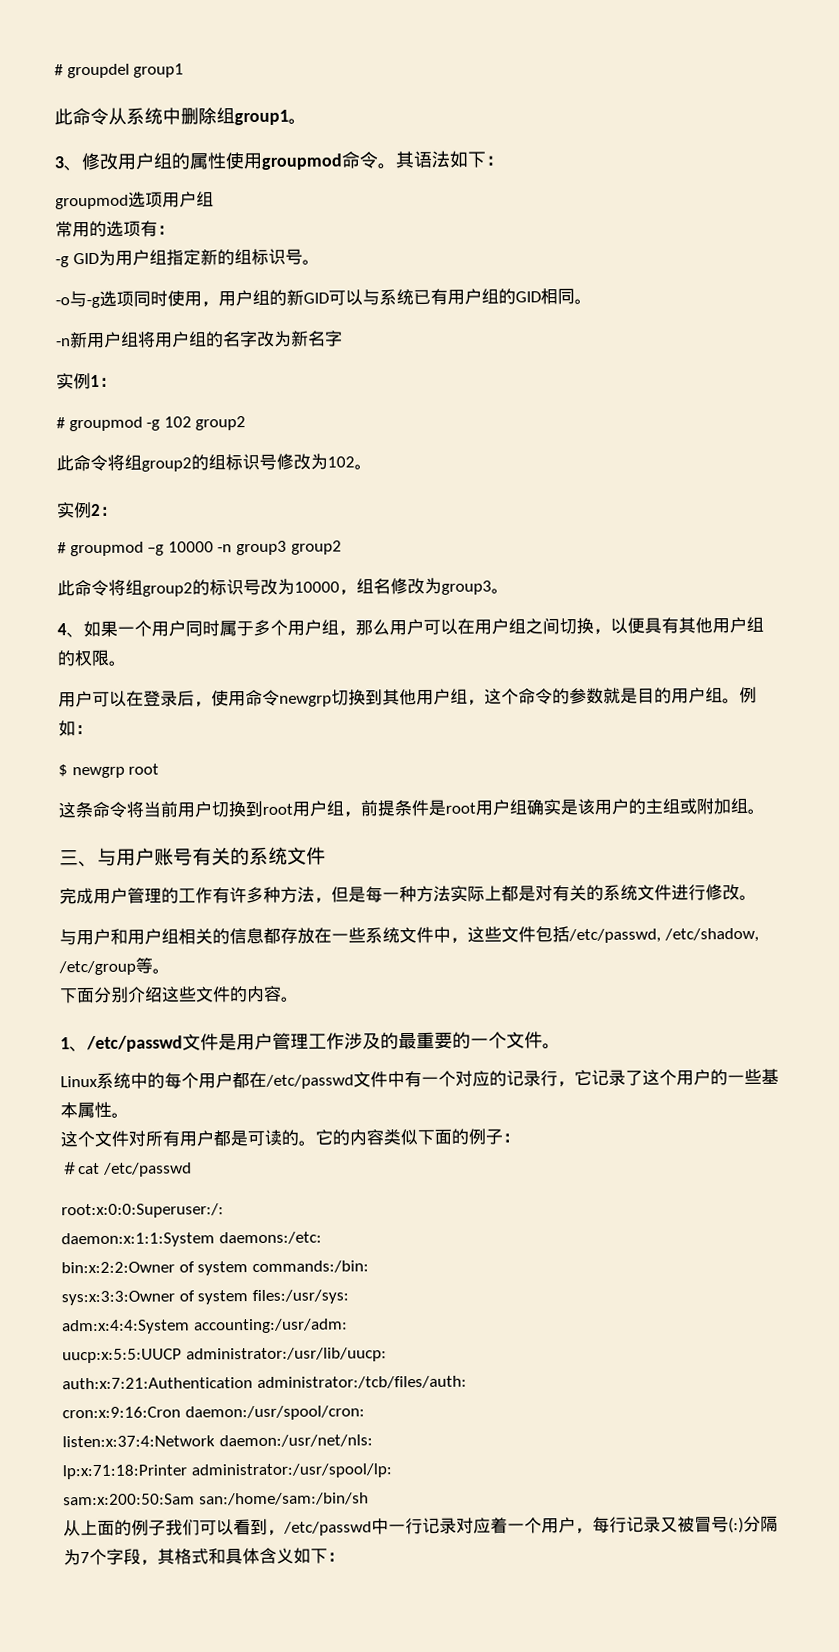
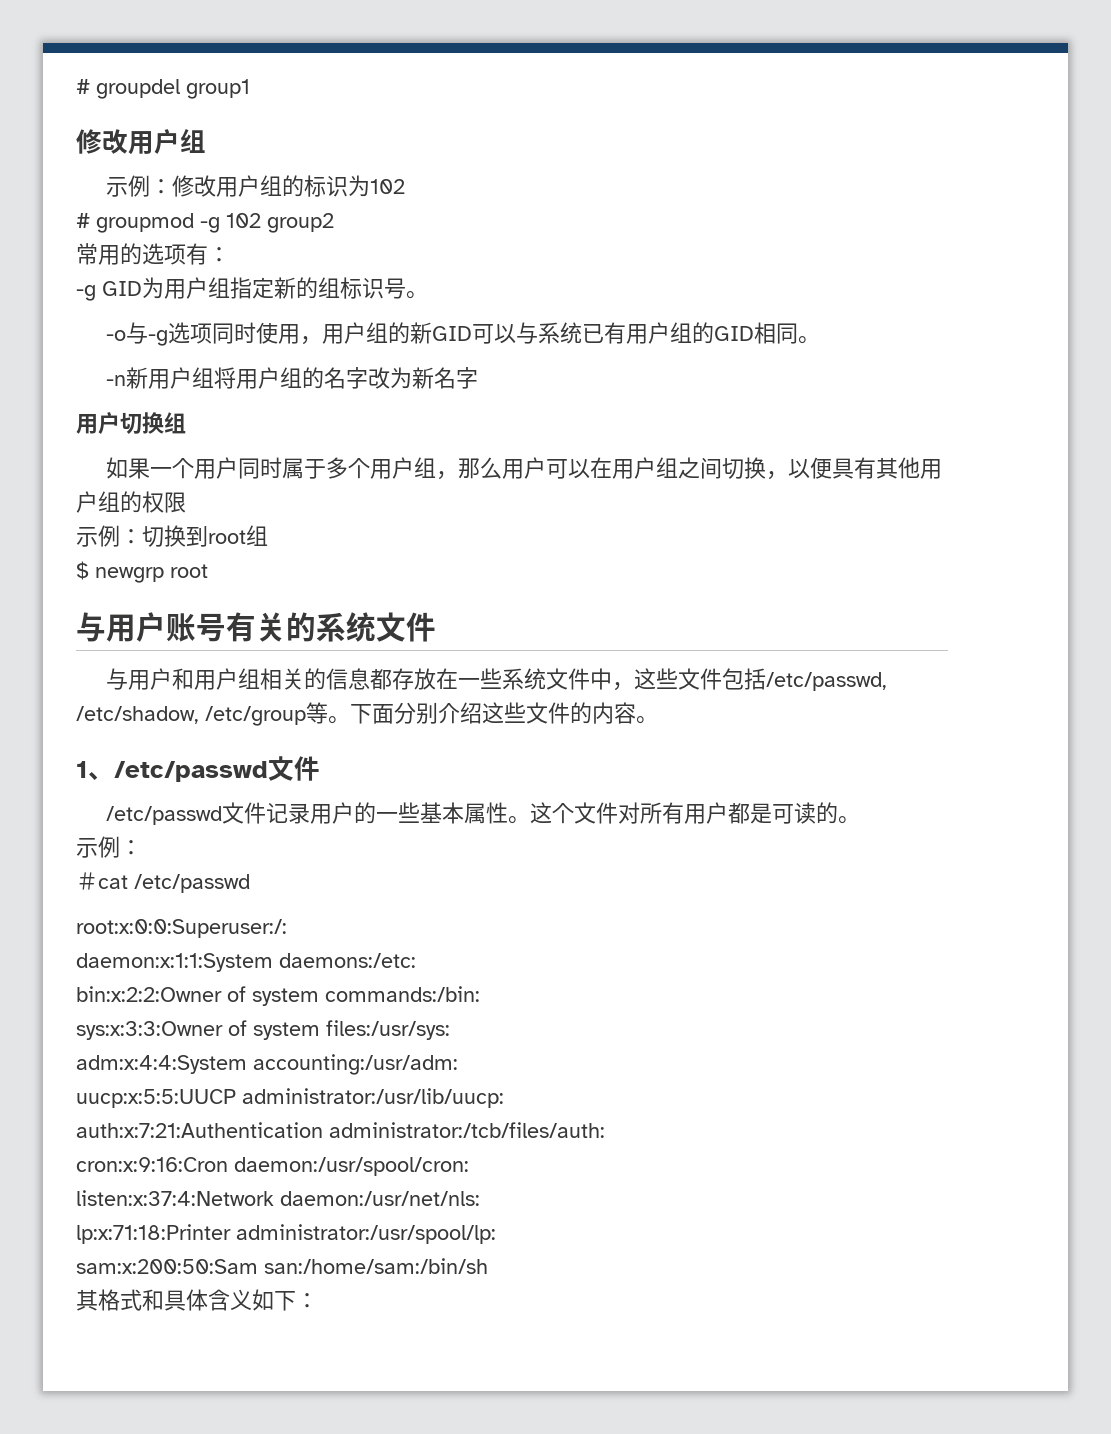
[54,107,307,126] [54,150,504,172] [55,191,214,210] 此命令从系统中删除组group1。 // 3、修改用户组的属性使用groupmod命令。其语法如下： // groupmod选项用户组 -> [76,129,206,155] [106,175,406,197] [76,213,334,233] 修改用户组 // 示例：修改用户组的标识为102 // # groupmod -g 102 group2
[56,373,117,390] [56,416,247,432] [56,453,372,472] [57,502,118,519] [57,540,342,557] [57,577,509,597] [57,623,84,638] 实例1： // # groupmod -g 102 group2 // 此命令将组group2的组标识号修改为102。 // 实例2： // # groupmod –g 10000 -n group3 group2 // 此命令将组group2的标识号改为10000，组名修改为group3。 // 4、 -> [76,412,186,434] 用户切换组 //
[108,660,127,666] [58,686,757,708] [58,720,93,737] [58,763,160,779] [58,797,765,819] [59,850,98,868] 。 // 用户可以在登录后，使用命令newgrp切换到其他用户组，这个命令的参数就是目的用户组。例如： // $ newgrp root // 这条命令将当前用户切换到root用户组，前提条件是root用户组确实是该用户的主组或附加组。 // 三、 -> [76,525,268,547] [76,561,208,583] // 示例：切换到root组 // $ newgrp root //
[59,884,757,905] // 完成用户管理的工作有许多种方法，但是每一种方法实际上都是对有关的系统文件进行修改。 -> (436, 627) none
(170, 971) // -> (350, 720) none
[218,1031,561,1051] [60,1069,677,1089] 是用户管理工作涉及的最重要的一个文件。 // Linux系统中的每个用户都在/etc/passwd文件中有一个对应的记录行，它记录了这个 -> [106,802,311,825] // /etc/passwd文件记录
(129, 1115) // -> (531, 820) none
[315,1128,503,1146] 它的内容类似下面的例子 -> [76,836,120,858] // 示例
[63,1515,778,1537] [63,1548,158,1566] 从上面的例子我们可以看到，/etc/passwd中一行记录对应着一个用户，每行记录又被冒号(:)分隔为7个字段， -> (488, 1266) none

